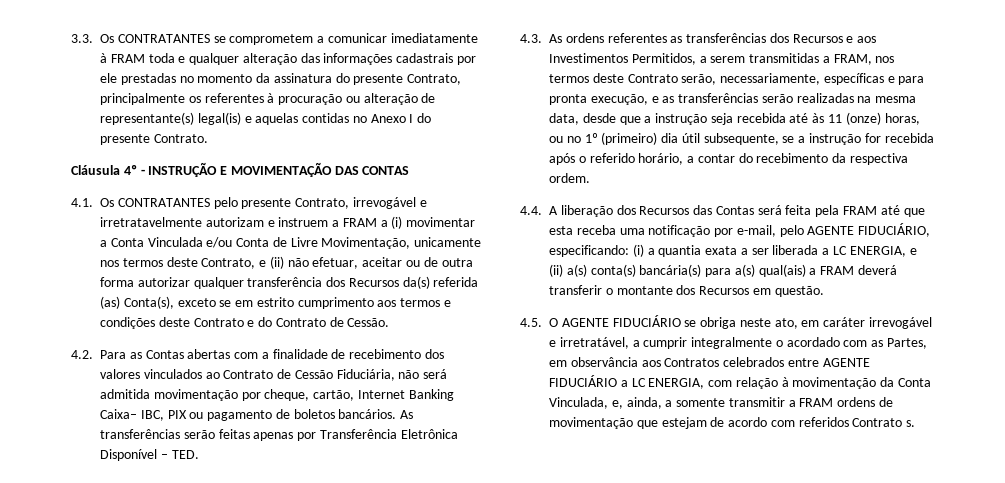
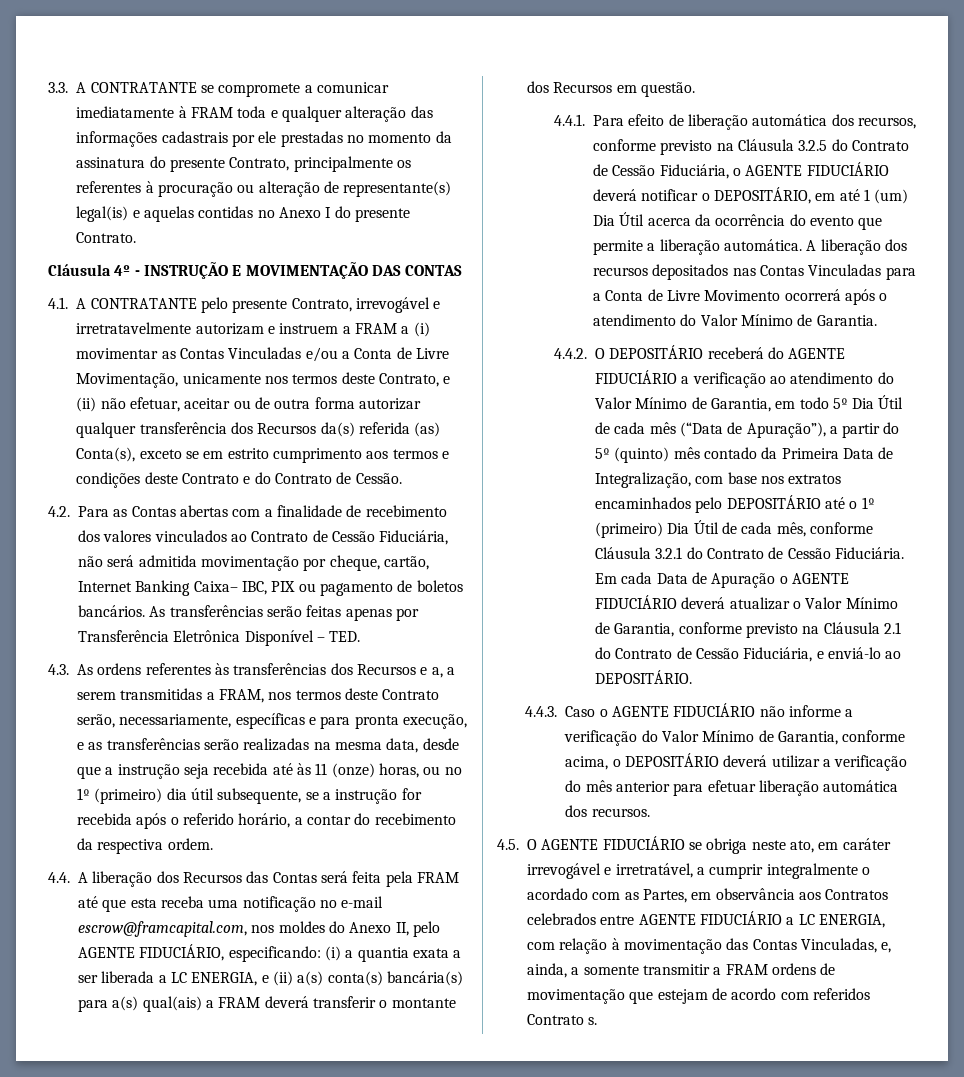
[100,34,314,45] Os CONTRATANTES se comprometem -> [76,82,301,97] A CONTRATANTE se compromete
[100,198,210,207] Os CONTRATANTES -> [76,298,197,309] A CONTRATANTE
[100,237,233,248] a Conta Vinculada e/ou -> [161,347,351,362] as Contas Vinculadas e/ou a
[670,36,683,43] as -> [214,663,229,675] às
[857,36,877,43] [549,53,696,65] aos Investimentos Permitidos, -> [431,667,443,678] a,
[714,225,776,237] por e-mail, -> [319,896,384,908] [78,921,409,937] no e-mail escrow@framcapital.com, nos moldes do Anexo II,
(824, 291) none -> [553,114,916,130] [592,139,909,155] [592,162,889,179] [592,187,909,204] [592,212,883,230] [592,239,907,255] [592,264,916,280] [592,289,888,305] [592,314,877,326] [553,345,846,359] [594,370,894,388] [594,395,904,412] [594,422,900,438] [594,447,894,463] [594,472,842,488] [594,495,875,513] [594,520,873,538] [594,547,904,559] [594,572,849,588] [594,595,898,610] [594,622,901,638] [594,647,902,662] [594,670,692,684] [525,703,854,717] [564,730,906,746] [565,753,908,771] [565,780,899,796] [565,805,650,817] // 4.4.1. Para efeito de liberação automática dos recursos, conforme previsto na Cláusula 3.2.5 do Contrato de Cessão Fiduciária, o AGENTE FIDUCIÁRIO deverá notificar o DEPOSITÁRIO, em até 1 (um) Dia Útil acerca da ocorrência do evento que permite a liberação automática. A liberação dos recursos depositados nas Contas Vinculadas para a Conta de Livre Movimento ocorrerá após o atendimento do Valor Mínimo de Garantia. // 4.4.2. O DEPOSITÁRIO receberá do AGENTE FIDUCIÁRIO a verificação ao atendimento do Valor Mínimo de Garantia, em todo 5º Dia Útil de cada mês (“Data de Apuração”), a partir do 5º (quinto) mês contado da Primeira Data de Integralização, com base nos extratos encaminhados pelo DEPOSITÁRIO até o 1º (primeiro) Dia Útil de cada mês, conforme Cláusula 3.2.1 do Contrato de Cessão Fiduciária. Em cada Data de Apuração o AGENTE FIDUCIÁRIO deverá atualizar o Valor Mínimo de Garantia, conforme previsto na Cláusula 2.1 do Contrato de Cessão Fiduciária, e enviá-lo ao DEPOSITÁRIO. // 4.4.3. Caso o AGENTE FIDUCIÁRIO não informe a verificação do Valor Mínimo de Garantia, conforme acima, o DEPOSITÁRIO deverá utilizar a verificação do mês anterior para efetuar liberação automática dos recursos.
[880,377,932,387] [549,397,608,409] da Conta Vinculada, -> [726,938,877,953] das Contas Vinculadas,

